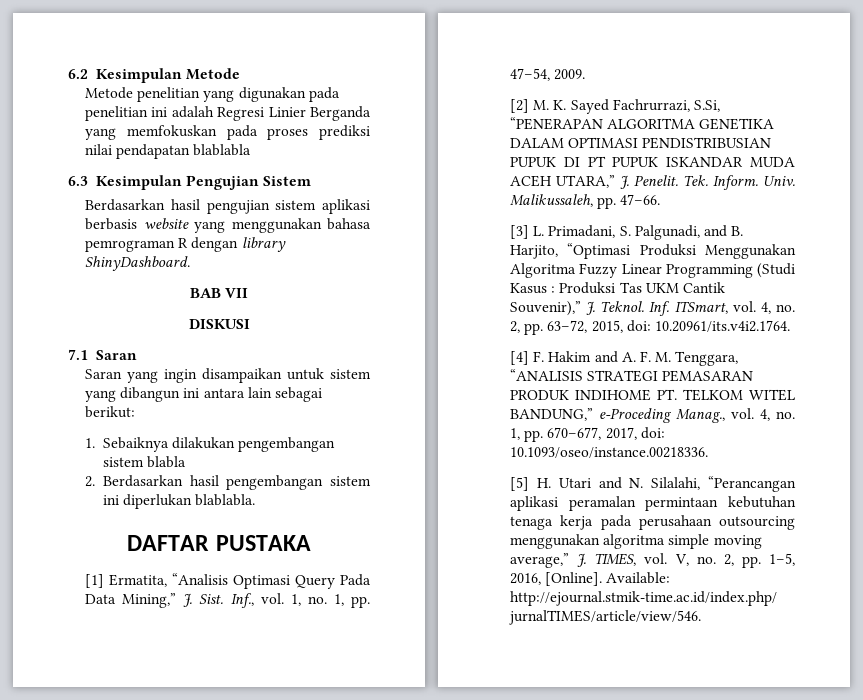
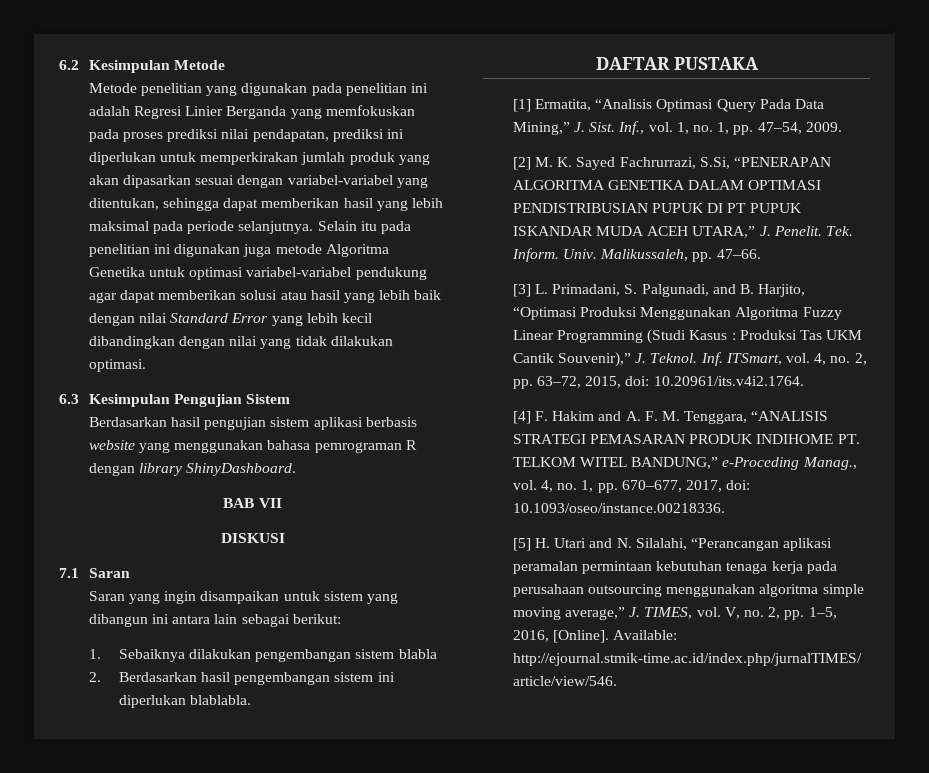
[116,144,252,159] pendapatan blablabla -> [252,129,405,142] [88,152,430,165] [88,175,428,188] [88,198,444,211] [88,221,412,234] [88,244,389,257] [88,267,427,280] [88,290,442,303] [88,313,373,326] [88,336,393,349] [88,359,146,372] pendapatan, prediksi ini diperlukan untuk memperkirakan jumlah produk yang akan dipasarkan sesuai dengan variabel-variabel yang ditentukan, sehingga dapat memberikan hasil yang lebih maksimal pada periode selanjutnya. Selain itu pada penelitian ini digunakan juga metode Algoritma Genetika untuk optimasi variabel-variabel pendukung agar dapat memberikan solusi atau hasil yang lebih baik dengan nilai Standard Error yang lebih kecil dibandingkan dengan nilai yang tidak dilakukan optimasi.

